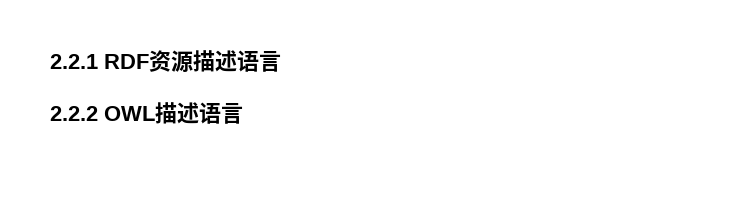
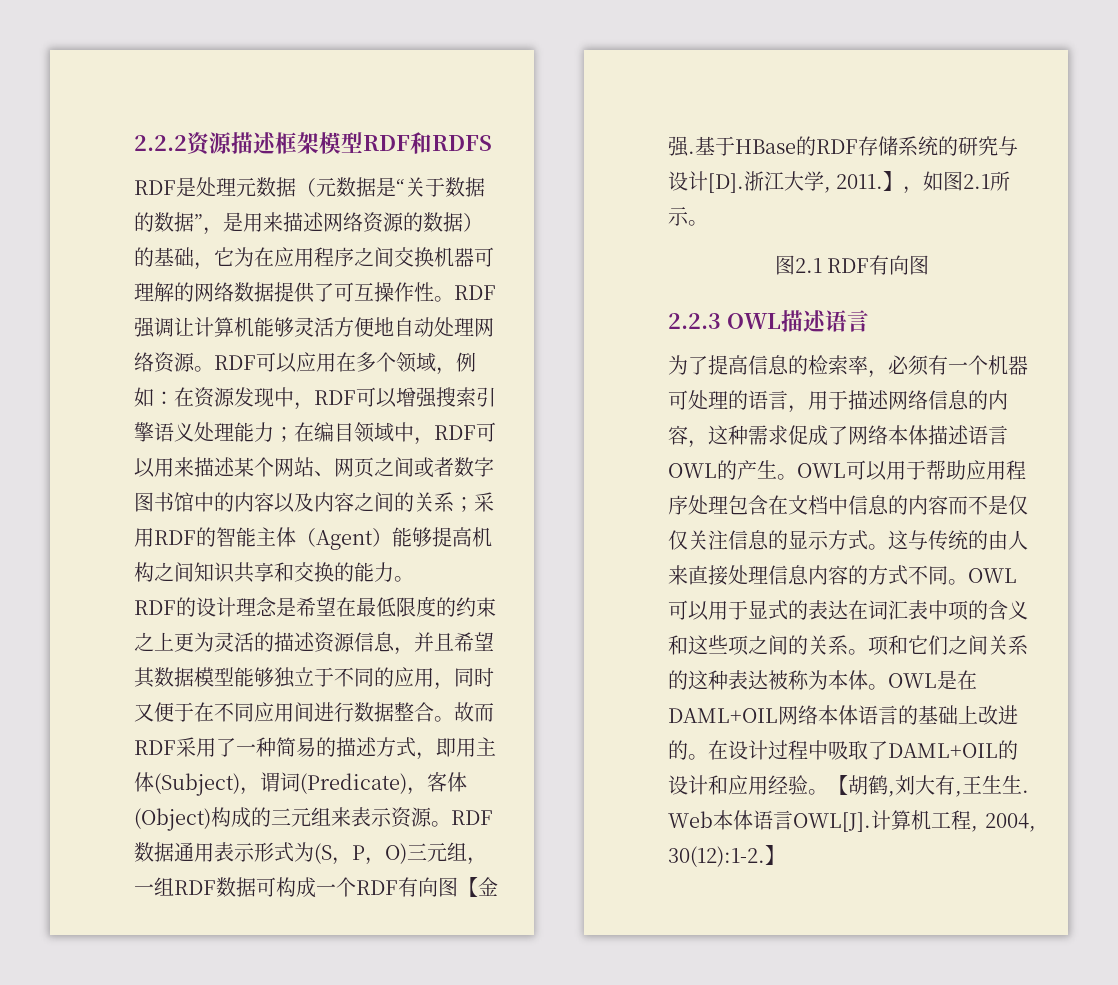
[50,50,281,73] [50,102,243,124] 2.2.1 RDF资源描述语言 // 2.2.2 OWL描述语言 -> [134,132,492,156] [134,177,485,197] [134,212,483,235] [134,247,494,270] [134,282,496,303] [134,317,494,338] [134,352,476,375] [134,387,496,410] [134,422,496,445] [134,457,494,478] [134,492,494,513] [134,527,492,550] [134,562,414,583] [134,596,496,617] [134,632,494,655] [134,667,494,690] [134,702,494,722] [134,737,496,760] [134,772,467,796] [134,807,493,831] [134,842,487,865] [134,877,498,898] [668,136,1018,157] [668,171,1011,194] [668,207,708,226] [774,255,930,275] [668,310,869,332] [668,355,1028,378] [668,390,1008,413] [668,425,1008,448] [668,460,1026,481] [668,495,1028,515] [668,530,1028,550] [668,565,1017,586] [668,600,1028,621] [668,635,1028,656] [668,670,977,690] [668,705,1018,725] [668,740,1018,760] [668,775,1029,797] [668,810,1036,832] [668,845,785,867] 2.2.2资源描述框架模型RDF和RDFS // RDF是处理元数据（元数据是“关于数据的数据”，是用来描述网络资源的数据）的基础，它为在应用程序之间交换机器可理解的网络数据提供了可互操作性。RDF强调让计算机能够灵活方便地自动处理网络资源。RDF可以应用在多个领域，例如：在资源发现中，RDF可以增强搜索引擎语义处理能力；在编目领域中，RDF可以用来描述某个网站、网页之间或者数字图书馆中的内容以及内容之间的关系；采用RDF的智能主体（Agent）能够提高机构之间知识共享和交换的能力。 // RDF的设计理念是希望在最低限度的约束之上更为灵活的描述资源信息，并且希望其数据模型能够独立于不同的应用，同时又便于在不同应用间进行数据整合。故而RDF采用了一种简易的描述方式，即用主体(Subject)，谓词(Predicate)，客体(Object)构成的三元组来表示资源。RDF数据通用表示形式为(S，P，O)三元组，一组RDF数据可构成一个RDF有向图【金强.基于HBase的RDF存储系统的研究与设计[D].浙江大学, 2011.】，如图2.1所示。 // 图2.1 RDF有向图 // 2.2.3 OWL描述语言 // 为了提高信息的检索率，必须有一个机器可处理的语言，用于描述网络信息的内容，这种需求促成了网络本体描述语言OWL的产生。OWL可以用于帮助应用程序处理包含在文档中信息的内容而不是仅仅关注信息的显示方式。这与传统的由人来直接处理信息内容的方式不同。OWL可以用于显式的表达在词汇表中项的含义和这些项之间的关系。项和它们之间关系的这种表达被称为本体。OWL是在DAML+OIL网络本体语言的基础上改进的。在设计过程中吸取了DAML+OIL的设计和应用经验。【胡鹤,刘大有,王生生. Web本体语言OWL[J].计算机工程, 2004, 30(12):1-2.】

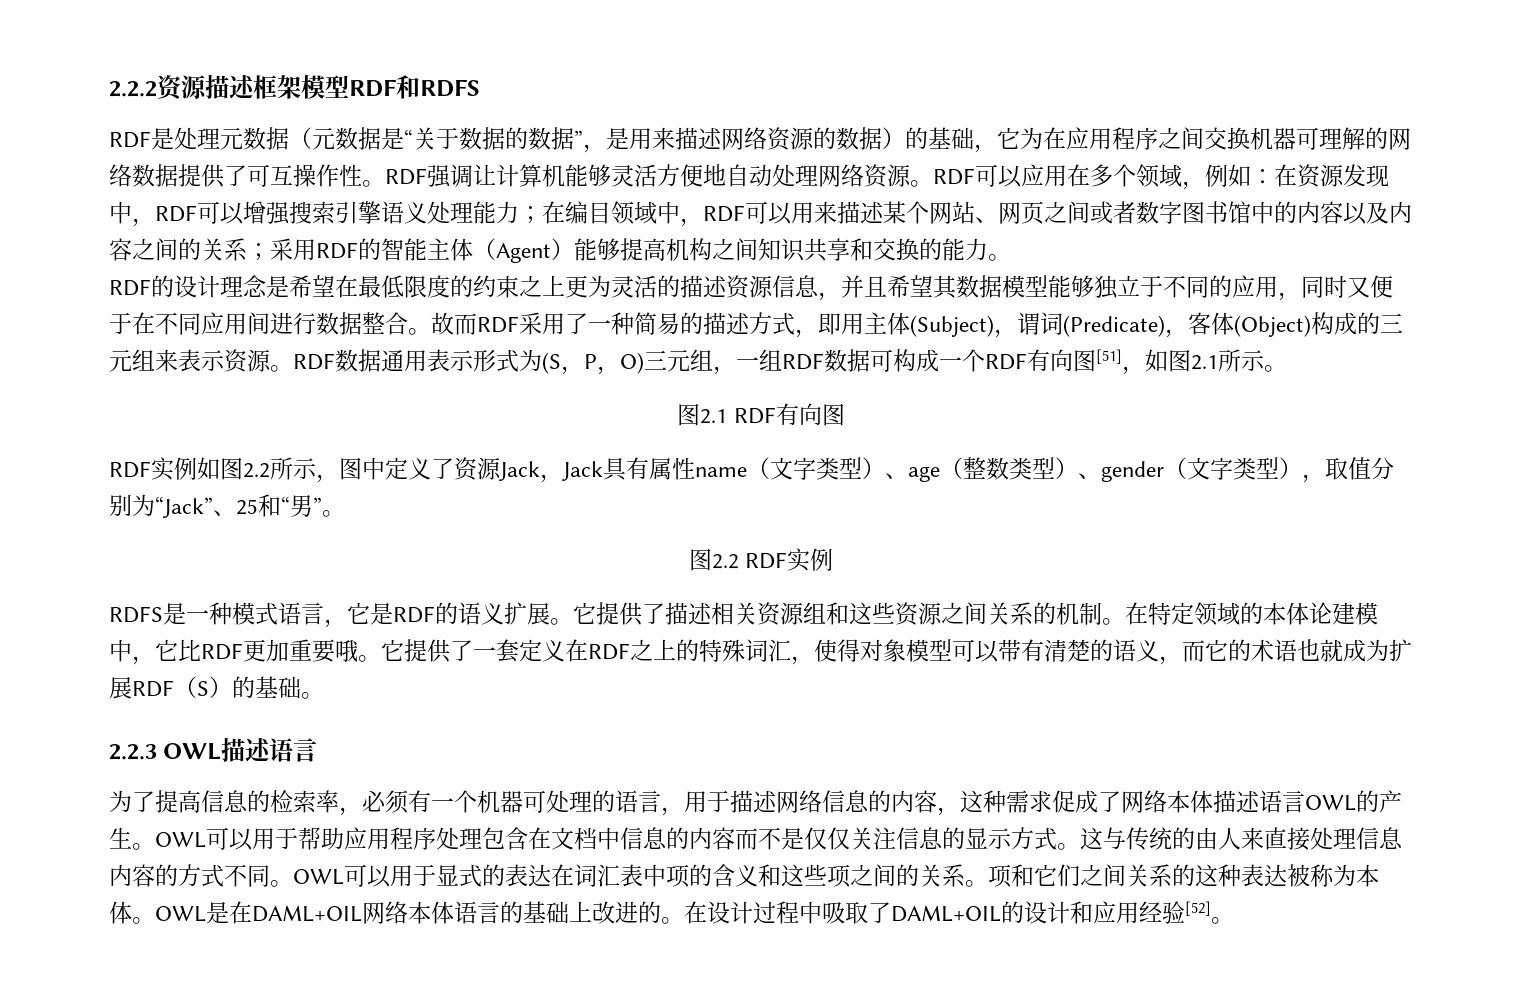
[458,877,498,897] [668,136,1018,157] [668,171,904,193] 【金强.基于HBase的RDF存储系统的研究与设计[D].浙江大学, 2011.】 -> [1096,349,1122,364] [51]
(930, 265) none -> [109,457,1394,483] [109,494,345,518] [688,548,834,572] [109,602,1378,628] [109,639,1412,665] [109,676,324,699] // RDF实例如图2.2所示，图中定义了资源Jack，Jack具有属性name（文字类型）、age（整数类型）、gender（文字类型），取值分别为“Jack”、25和“男”。 // 图2.2 RDF实例 // RDFS是一种模式语言，它是RDF的语义扩展。它提供了描述相关资源组和这些资源之间关系的机制。在特定领域的本体论建模中，它比RDF更加重要哦。它提供了一套定义在RDF之上的特殊词汇，使得对象模型可以带有清楚的语义，而它的术语也就成为扩展RDF（S）的基础。
[808,775,1029,797] [668,810,1036,832] [668,845,785,867] 。【胡鹤,刘大有,王生生. Web本体语言OWL[J].计算机工程, 2004, 30(12):1-2.】 -> [1185,901,1211,916] [1211,917,1234,924] [52]。

